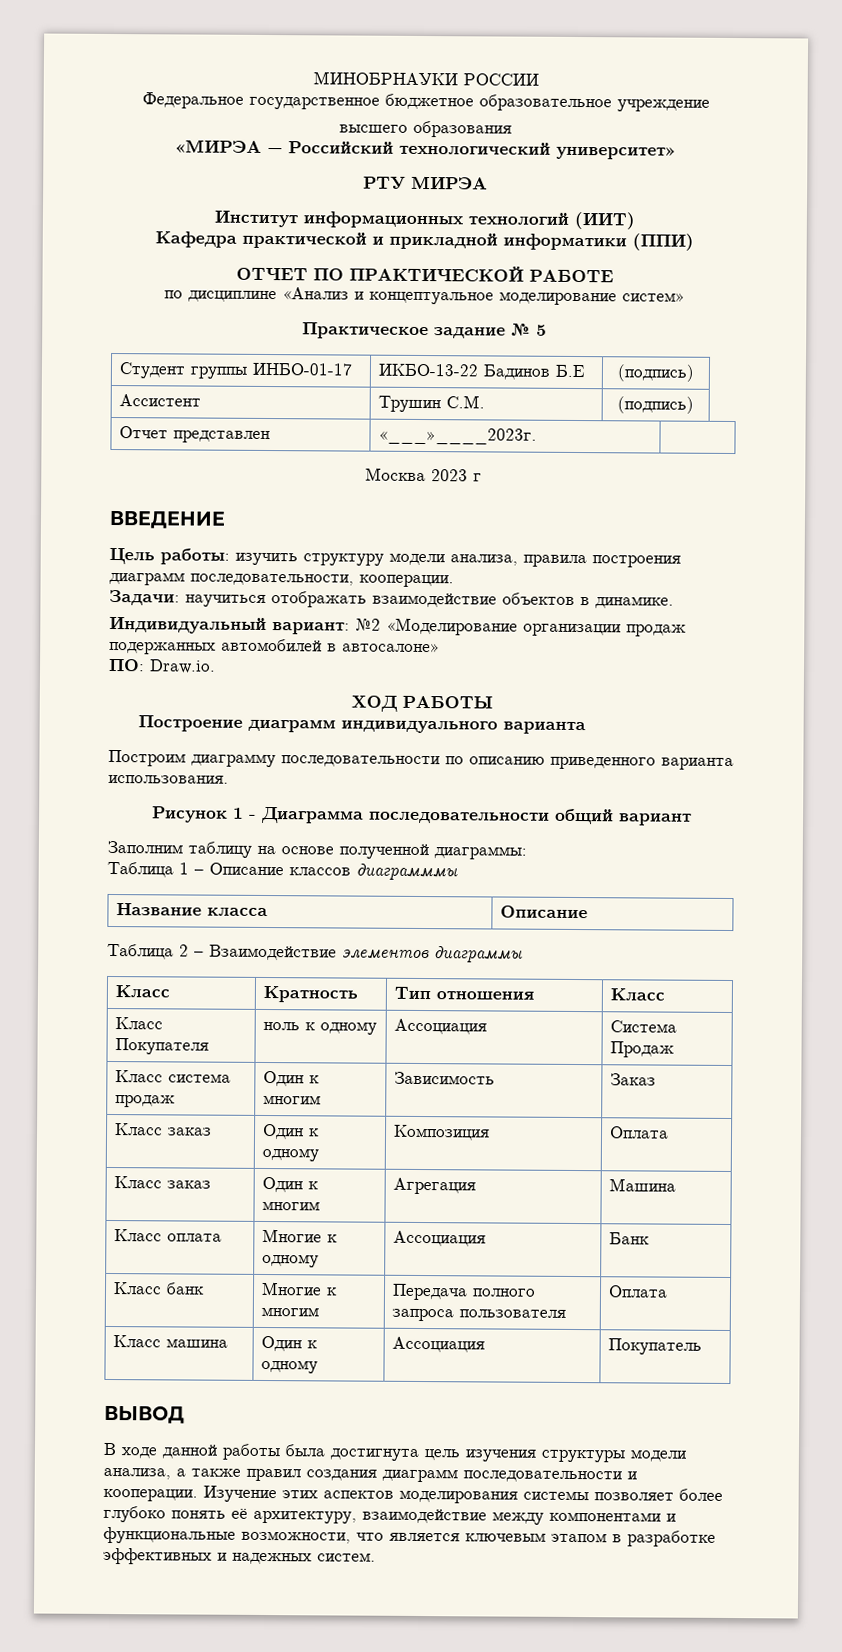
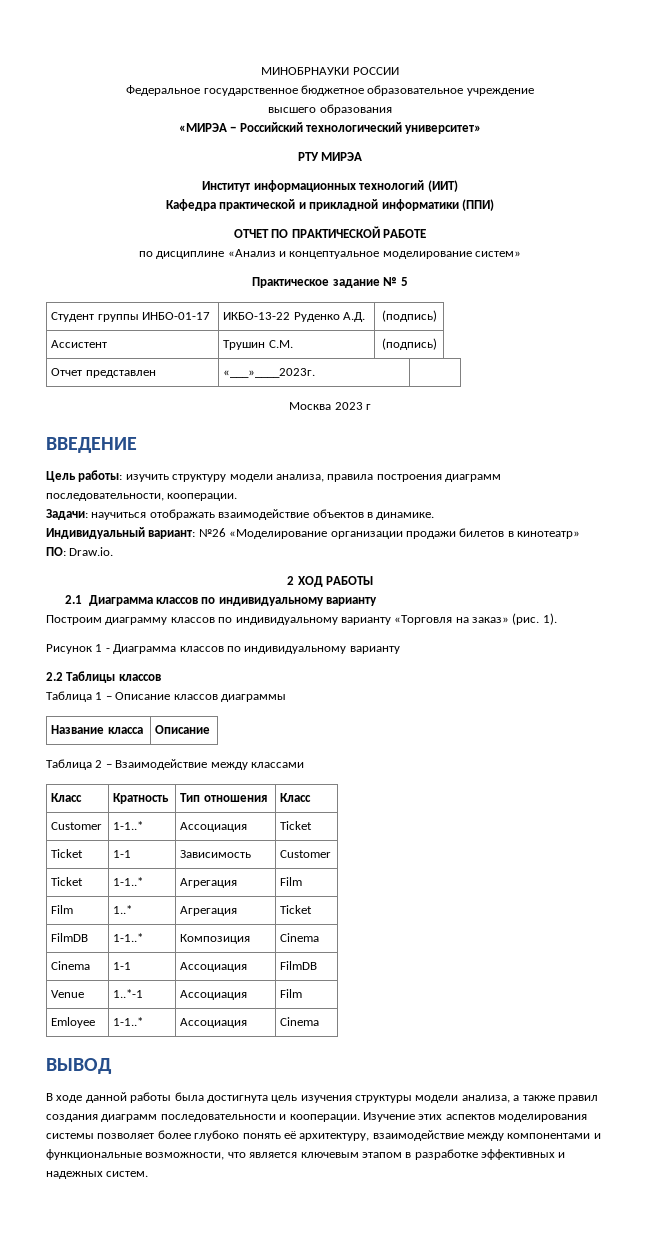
[482,364,585,380] Бадинов Б.Е -> [293,312,366,322] Руденко А.Д.
[355,618,381,631] №2 -> [198,528,226,537] №26
[626,624,686,637] [109,638,440,655] продаж подержанных автомобилей в автосалоне» -> [405,528,580,539] продажи билетов в кинотеатр»
(216, 666) none -> [287,576,295,585] 2
[137,715,586,735] [108,749,734,771] [108,774,229,784] [151,806,692,826] [107,840,527,860] Построение диаграмм индивидуального варианта // Построим диаграмму последовательности по описанию приведенного варианта использования. // Рисунок 1 - Диаграмма последовательности общий вариант // Заполним таблицу на основе полученной диаграммы: -> [65,595,377,606] [46,613,557,625] [46,644,400,654] [46,671,161,683] 2.1 Диаграмма классов по индивидуальному варианту // Построим диаграмму классов по индивидуальному варианту «Торговля на заказ» (рис. 1). // Рисунок 1 - Диаграмма классов по индивидуальному варианту // 2.2 Таблицы классов
[356,863,458,882] диаграмммы -> [220,694,286,702] диаграммы
[342,946,523,964] элементов диаграммы -> [210,762,304,770] между классами
[114,1017,163,1030] [114,1038,209,1055] [262,1021,377,1035] [393,1018,487,1035] [609,1020,677,1033] [609,1041,674,1058] [114,1070,231,1083] [114,1095,175,1108] [262,1070,320,1087] [262,1094,321,1105] [393,1071,495,1085] [609,1073,656,1086] [113,1123,212,1136] [261,1123,320,1140] [261,1147,319,1162] [392,1124,490,1141] [608,1126,669,1139] [113,1176,211,1189] [261,1176,319,1193] [261,1200,320,1211] [392,1177,476,1195] [608,1178,676,1192] [113,1229,222,1242] [261,1228,338,1243] [261,1253,319,1268] [392,1230,486,1247] [608,1232,650,1245] [112,1282,205,1295] [260,1281,338,1296] [260,1306,319,1317] [391,1283,536,1301] [391,1308,566,1322] [607,1285,668,1298] [112,1335,228,1348] [260,1335,318,1352] [260,1359,318,1374] [391,1336,485,1353] [607,1338,702,1355] Класс Покупателя | ноль к одному | Ассоциация | Система Продаж // Класс система продаж | Один к многим | Зависимость | Заказ // Класс заказ | Один к одному | Композиция | Оплата // Класс заказ | Один к многим | Агрегация | Машина // Класс оплата | Многие к одному | Ассоциация | Банк // Класс банк | Многие к многим | Передача полного запроса пользователя | Оплата // Класс машина | Один к одному | Ассоциация | Покупатель -> [51,822,103,830] [113,821,144,830] [180,822,248,832] [280,821,313,830] [51,849,84,858] [113,850,132,858] [180,850,252,858] [280,850,332,858] [51,877,84,886] [113,877,144,886] [180,878,238,888] [280,877,303,886] [51,905,74,914] [113,905,133,914] [180,906,238,916] [280,905,313,914] [51,933,89,942] [113,933,144,942] [180,934,251,944] [280,933,320,942] [51,961,91,970] [113,962,132,970] [180,962,248,972] [280,961,318,970] [51,990,85,998] [113,989,144,998] [180,990,248,1000] [280,989,303,998] [51,1017,96,1028] [113,1017,144,1026] [180,1018,248,1028] [280,1017,320,1026] Customer | 1-1..* | Ассоциация | Ticket // Ticket | 1-1 | Зависимость | Customer // Ticket | 1-1..* | Агрегация | Film // Film | 1..* | Агрегация | Ticket // FilmDB | 1-1..* | Композиция | Cinema // Cinema | 1-1 | Ассоциация | FilmDB // Venue | 1..*-1 | Ассоциация | Film // Emloyee | 1-1..* | Ассоциация | Cinema

